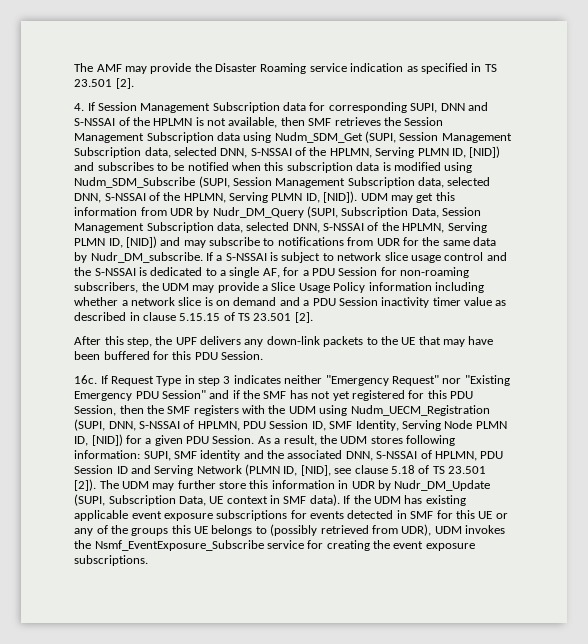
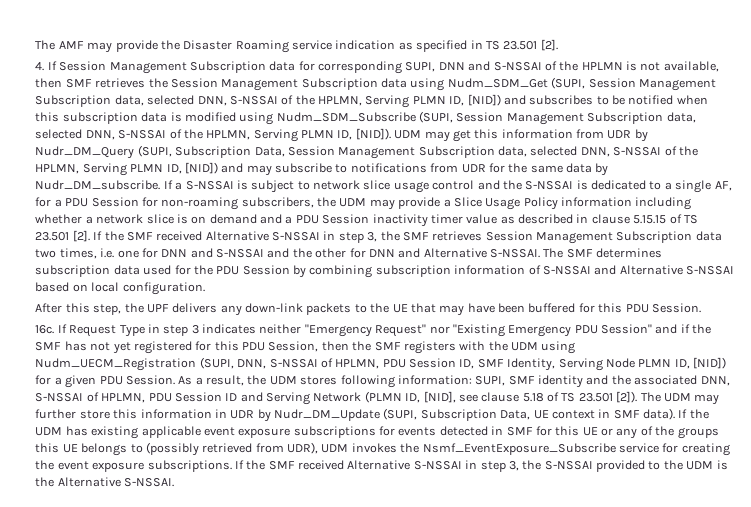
(313, 317) none -> [93,231,722,244] [35,248,663,259] [35,265,735,278] [35,282,205,295] If the SMF received Alternative S-NSSAI in step 3, the SMF retrieves Session Management Subscription data two times, i.e. one for DNN and S-NSSAI and the other for DNN and Alternative S-NSSAI. The SMF determines subscription data used for the PDU Session by combining subscription information of S-NSSAI and Alternative S-NSSAI based on local configuration.
(149, 560) none -> [234,460,728,472] [35,477,175,487] If the SMF received Alternative S-NSSAI in step 3, the S-NSSAI provided to the UDM is the Alternative S-NSSAI.

